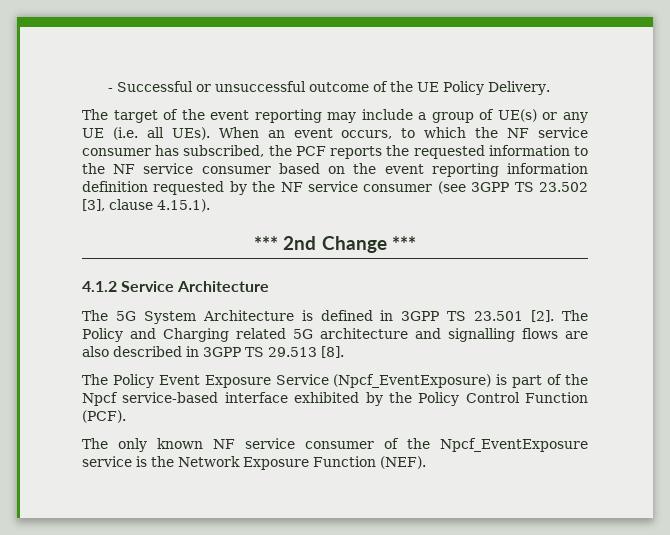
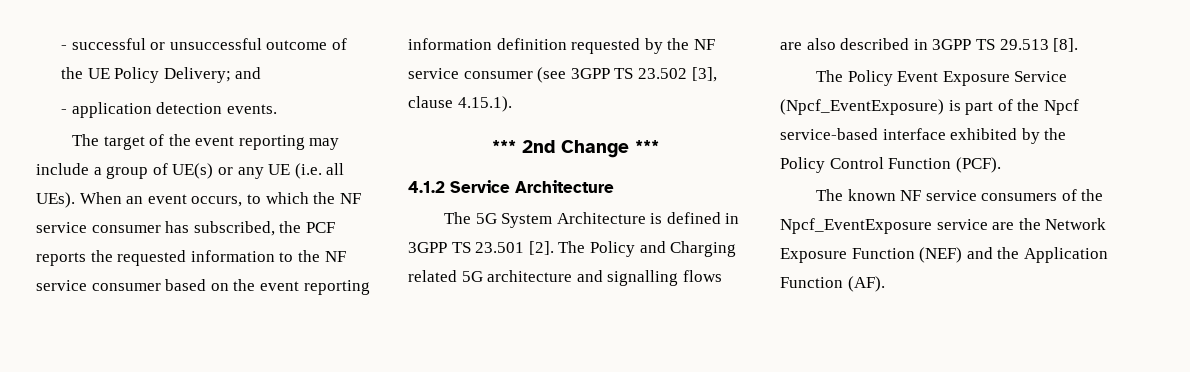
[108,81,194,92] - Successful -> [60,38,146,50] - successful
[488,81,551,95] Delivery. -> [163,67,262,83] [60,102,277,118] Delivery; and // - application detection events.
[118,438,147,452] only -> (843, 195) none
[305,441,374,449] consumer -> [981,193,1058,201] consumers
[136,456,147,467] is -> [992,222,1015,230] are
[380,456,426,469] (NEF). -> [919,247,1108,263] [780,276,885,292] (NEF) and the Application Function (AF).

